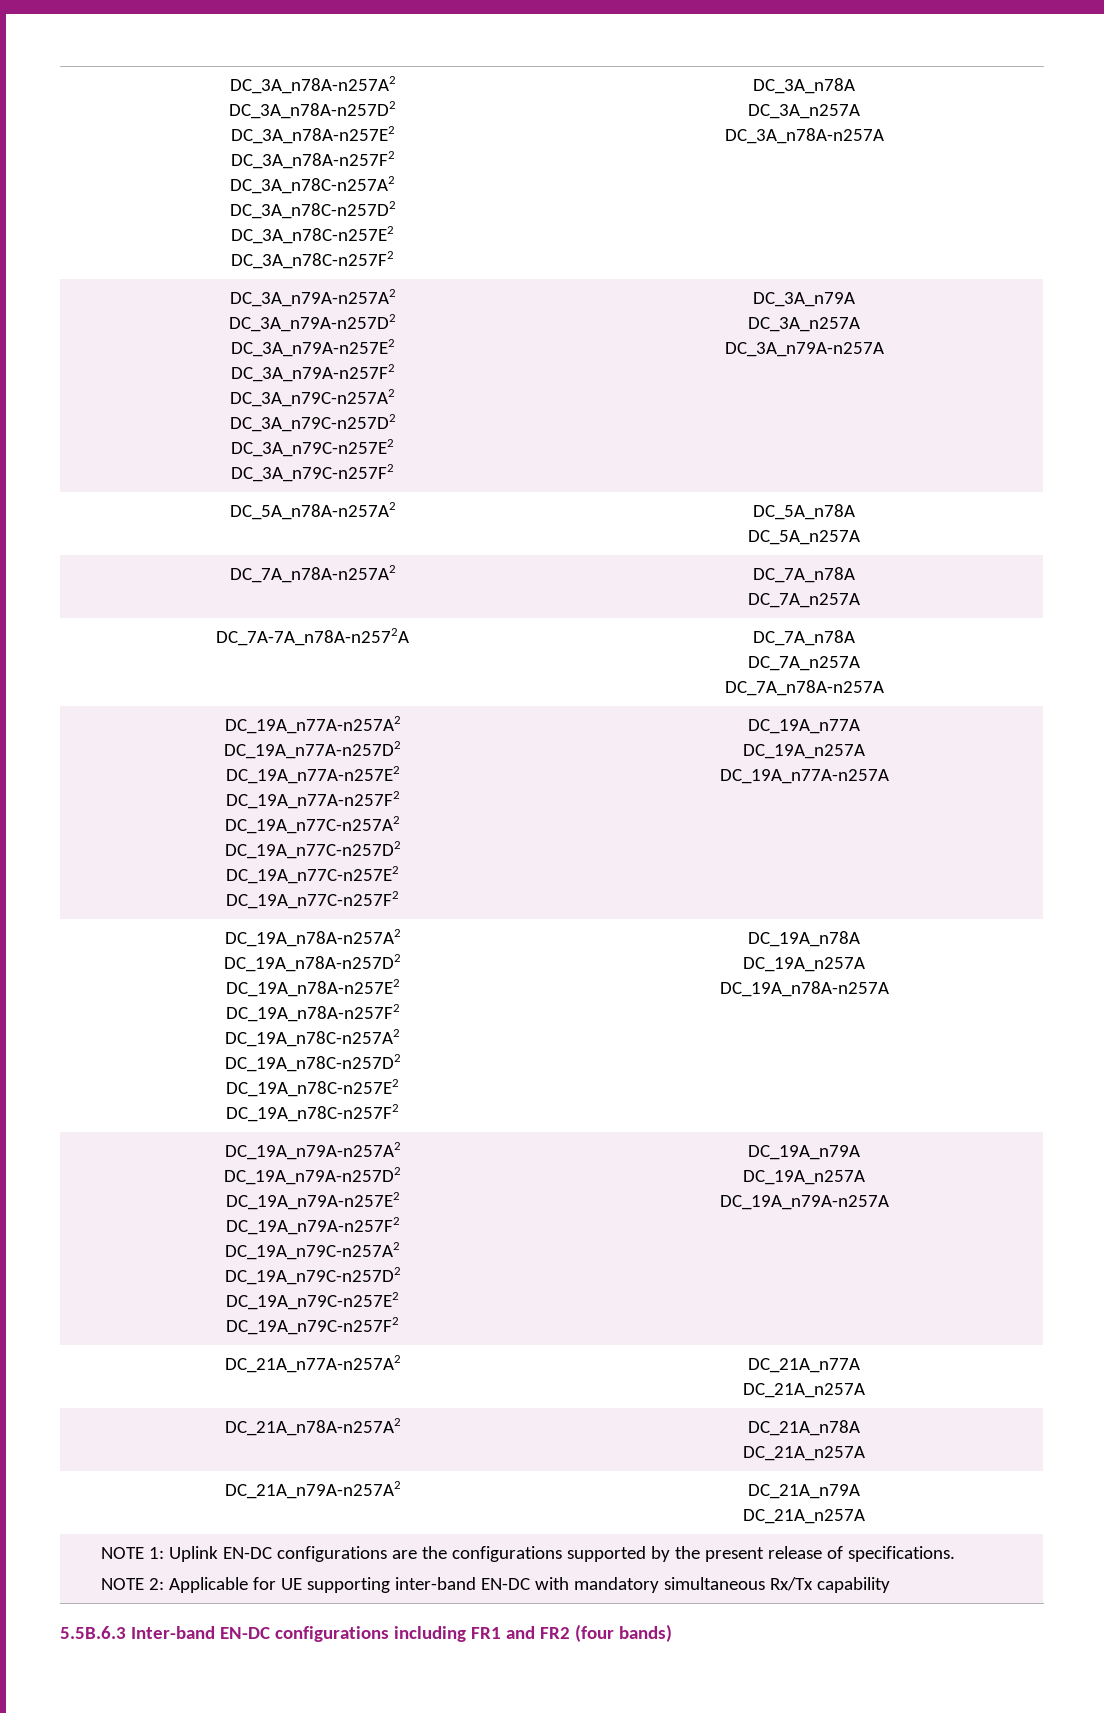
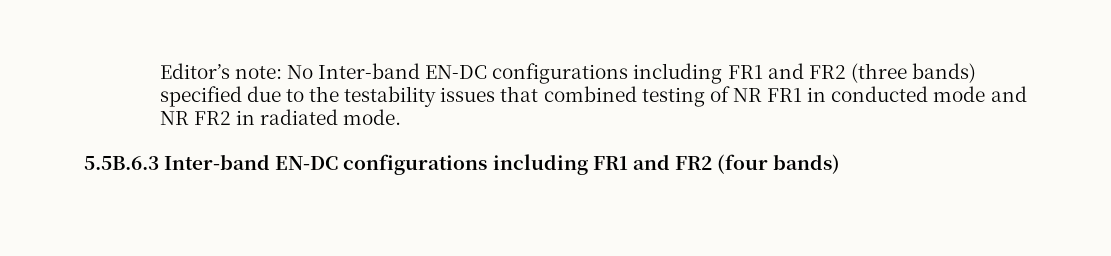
[229,76,396,94] [229,101,396,119] [230,126,395,144] [230,151,395,169] [230,176,395,194] [229,201,396,219] [231,226,394,244] [231,251,394,269] [753,78,855,94] [748,104,860,119] [724,128,884,144] [229,289,396,307] [229,314,396,332] [230,339,395,357] [230,364,395,382] [230,389,395,407] [229,414,396,432] [231,439,394,457] [231,464,394,482] [753,292,855,307] [748,317,860,332] [724,342,884,357] [229,502,396,520] [753,504,855,520] [748,530,860,545] [229,565,396,583] [753,567,855,583] [748,593,860,608] [216,628,409,646] [753,630,855,646] [748,656,860,671] [724,680,884,696] [224,716,401,734] [224,741,401,759] [225,766,400,784] [225,791,400,809] [225,816,400,834] [224,841,401,859] [226,866,399,884] [226,891,399,909] [748,719,860,734] [743,744,865,759] [719,769,889,784] [224,929,401,947] [224,954,401,972] [225,979,400,997] [225,1004,400,1022] [225,1029,400,1047] [224,1054,401,1072] [226,1079,399,1097] [226,1104,399,1122] [748,931,860,947] [743,957,865,972] [719,981,889,997] [224,1142,401,1160] [224,1167,401,1185] [225,1192,400,1210] [225,1217,400,1235] [225,1242,400,1260] [224,1267,401,1285] [226,1292,399,1310] [226,1317,399,1335] [748,1145,860,1160] [743,1170,865,1185] [719,1195,889,1210] [224,1355,401,1373] [748,1358,860,1373] [743,1383,865,1398] [224,1418,401,1436] [748,1420,860,1436] [743,1446,865,1461] [224,1481,401,1499] [748,1484,860,1499] [743,1509,865,1524] [100,1546,955,1562] [100,1577,890,1593] DC_3A_n78A-n257A2 // DC_3A_n78A-n257D2 // DC_3A_n78A-n257E2 // DC_3A_n78A-n257F2 // DC_3A_n78C-n257A2 // DC_3A_n78C-n257D2 // DC_3A_n78C-n257E2 // DC_3A_n78C-n257F2 | DC_3A_n78A // DC_3A_n257A // DC_3A_n78A-n257A // DC_3A_n79A-n257A2 // DC_3A_n79A-n257D2 // DC_3A_n79A-n257E2 // DC_3A_n79A-n257F2 // DC_3A_n79C-n257A2 // DC_3A_n79C-n257D2 // DC_3A_n79C-n257E2 // DC_3A_n79C-n257F2 | DC_3A_n79A // DC_3A_n257A // DC_3A_n79A-n257A // DC_5A_n78A-n257A2 | DC_5A_n78A // DC_5A_n257A // DC_7A_n78A-n257A2 | DC_7A_n78A // DC_7A_n257A // DC_7A-7A_n78A-n2572A | DC_7A_n78A // DC_7A_n257A // DC_7A_n78A-n257A // DC_19A_n77A-n257A2 // DC_19A_n77A-n257D2 // DC_19A_n77A-n257E2 // DC_19A_n77A-n257F2 // DC_19A_n77C-n257A2 // DC_19A_n77C-n257D2 // DC_19A_n77C-n257E2 // DC_19A_n77C-n257F2 | DC_19A_n77A // DC_19A_n257A // DC_19A_n77A-n257A // DC_19A_n78A-n257A2 // DC_19A_n78A-n257D2 // DC_19A_n78A-n257E2 // DC_19A_n78A-n257F2 // DC_19A_n78C-n257A2 // DC_19A_n78C-n257D2 // DC_19A_n78C-n257E2 // DC_19A_n78C-n257F2 | DC_19A_n78A // DC_19A_n257A // DC_19A_n78A-n257A // DC_19A_n79A-n257A2 // DC_19A_n79A-n257D2 // DC_19A_n79A-n257E2 // DC_19A_n79A-n257F2 // DC_19A_n79C-n257A2 // DC_19A_n79C-n257D2 // DC_19A_n79C-n257E2 // DC_19A_n79C-n257F2 | DC_19A_n79A // DC_19A_n257A // DC_19A_n79A-n257A // DC_21A_n77A-n257A2 | DC_21A_n77A // DC_21A_n257A // DC_21A_n78A-n257A2 | DC_21A_n78A // DC_21A_n257A // DC_21A_n79A-n257A2 | DC_21A_n79A // DC_21A_n257A // NOTE 1: Uplink EN-DC configurations are the configurations supported by the present release of specifications. // NOTE 2: Applicable for UE supporting inter-band EN-DC with mandatory simultaneous Rx/Tx capability -> [159,63,977,84] [159,86,1027,107] [159,109,402,125] Editor’s note: No Inter-band EN-DC configurations including FR1 and FR2 (three bands) specified due to the testability issues that combined testing of NR FR1 in conducted mode and NR FR2 in radiated mode.

